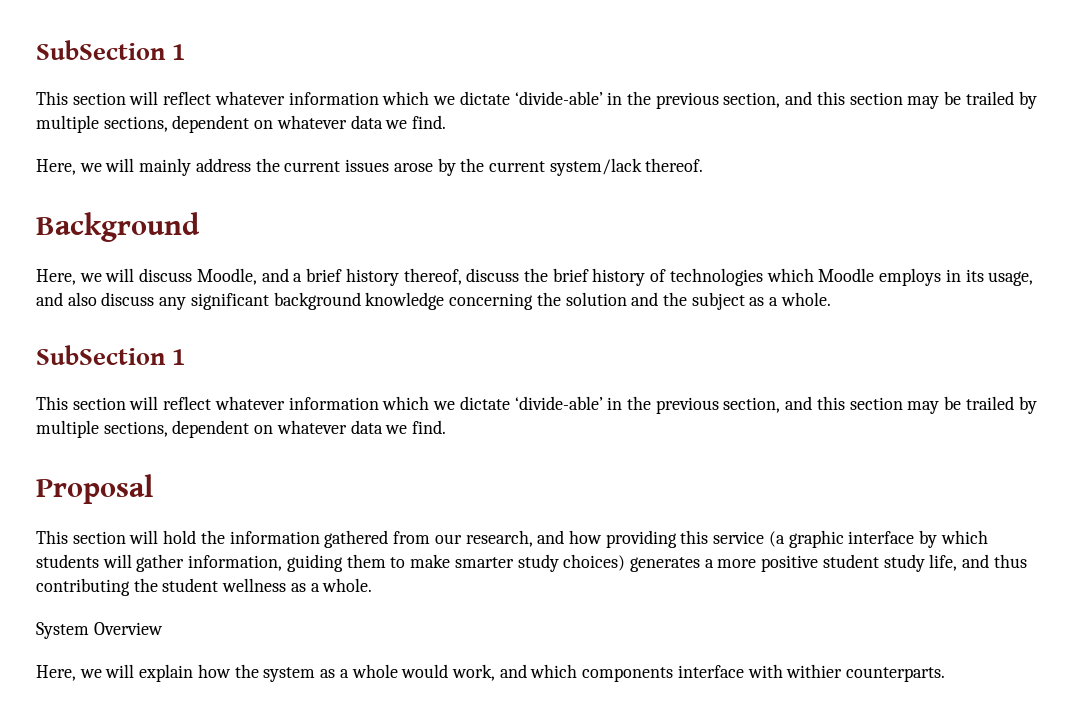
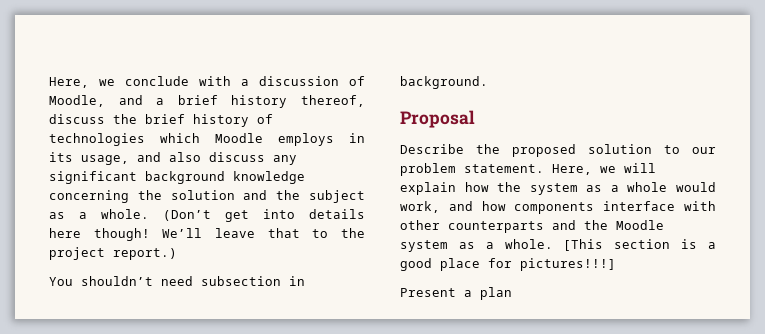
[36,40,186,60] [36,91,1037,109] [36,115,447,133] [36,158,704,176] [36,212,200,242] [36,268,193,285] SubSection 1 // This section will reflect whatever information which we dictate ‘divide-able’ in the previous section, and this section may be trailed by multiple sections, dependent on whatever data we find. // Here, we will mainly address the current issues arose by the current system/lack thereof. // Background // Here, we will discuss -> [49,76,365,88] Here, we conclude with a discussion of
[36,345,186,365] [36,396,1037,414] [36,420,447,438] [36,474,153,504] [36,530,988,548] [36,554,1027,572] [36,578,373,596] [36,622,163,639] // SubSection 1 // This section will reflect whatever information which we dictate ‘divide-able’ in the previous section, and this section may be trailed by multiple sections, dependent on whatever data we find. // Proposal // This section will hold the information gathered from our research, and how providing this service (a graphic interface by which students will gather information, guiding them to make smarter study choices) generates a more positive student study life, and thus contributing the student wellness as a whole. // System Overview // -> [163,209,365,222] [49,228,365,241] [49,247,177,260] [49,276,305,286] [400,76,488,89] [400,110,475,128] [400,144,716,157] [400,163,544,176] (Don’t get into details here though! We’ll leave that to the project report.) // You shouldn’t need subsection in background. // Proposal // Describe the proposed solution to our problem statement.
[530,664,578,678] which -> [481,201,506,211] how
[786,664,946,682] withier counterparts. -> [400,220,664,233] [400,239,716,252] [400,258,616,271] [400,287,512,300] other counterparts and the Moodle system as a whole. [This section is a good place for pictures!!!] // Present a plan

